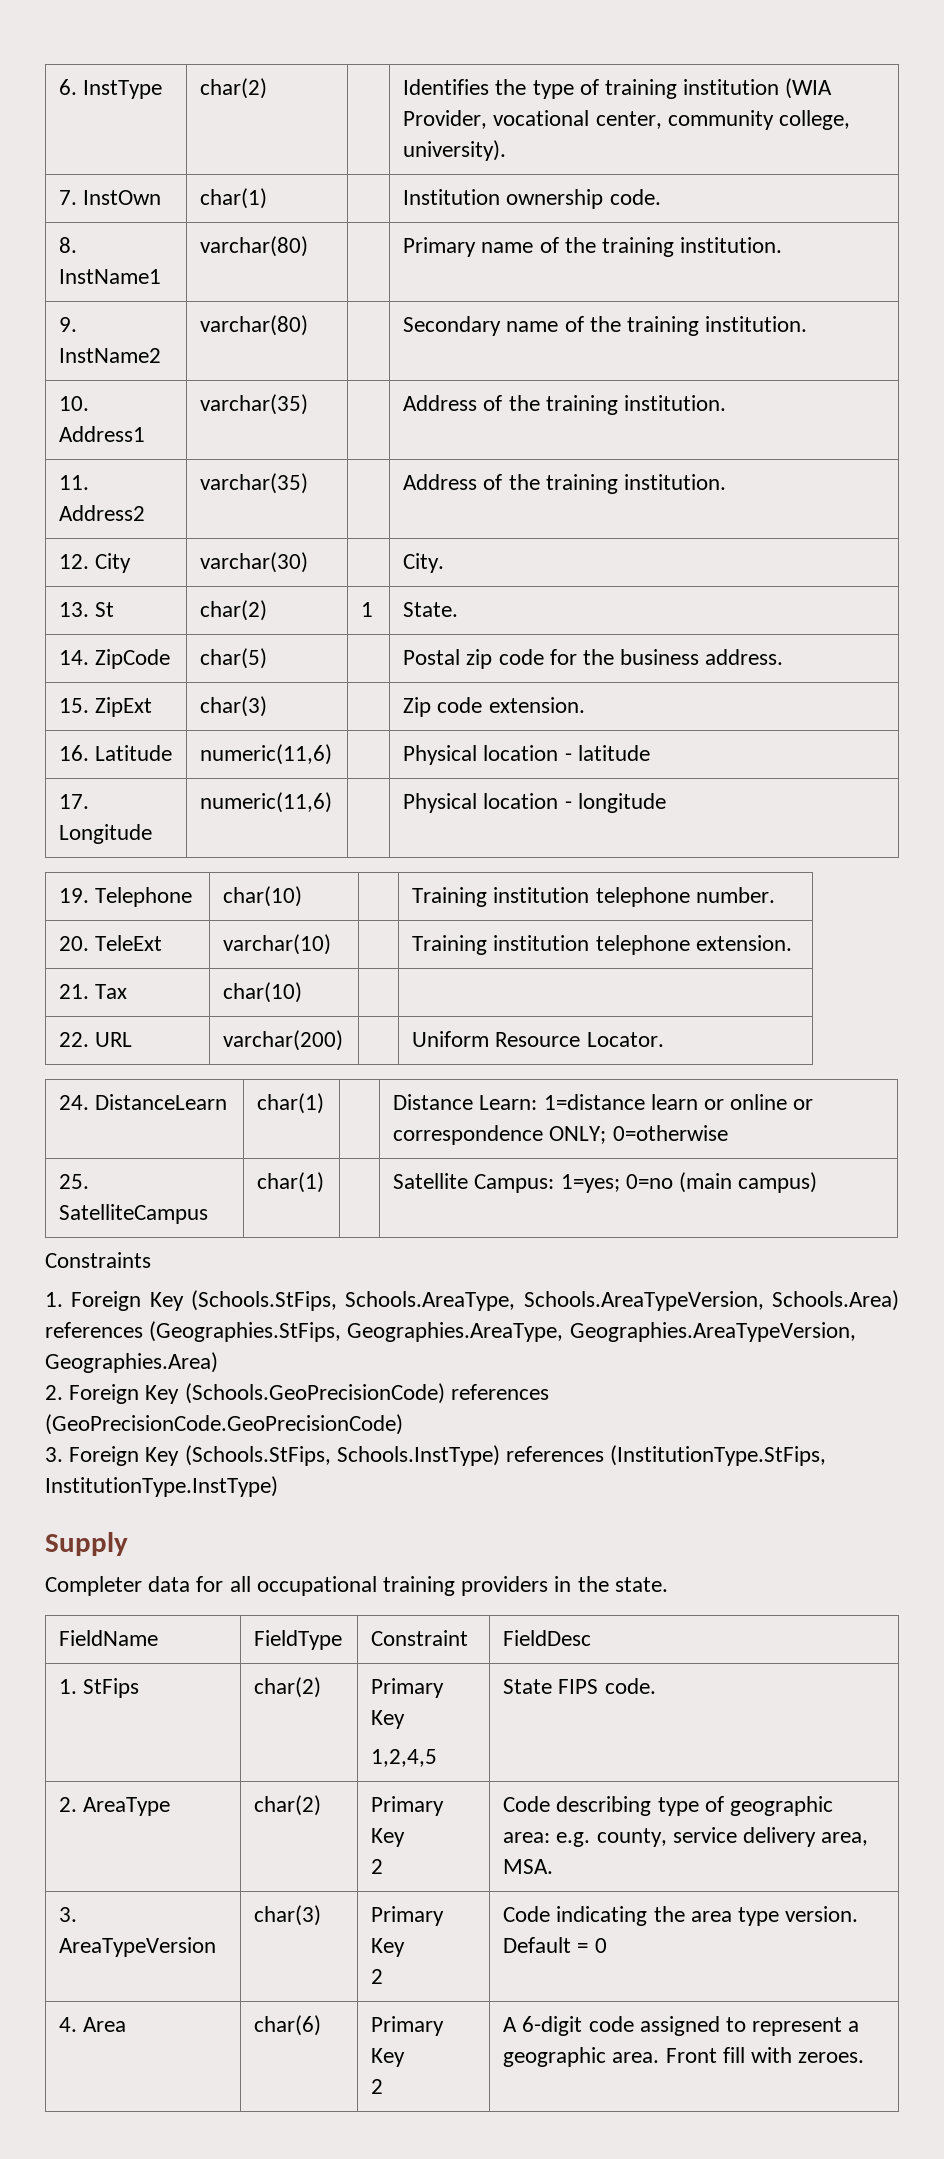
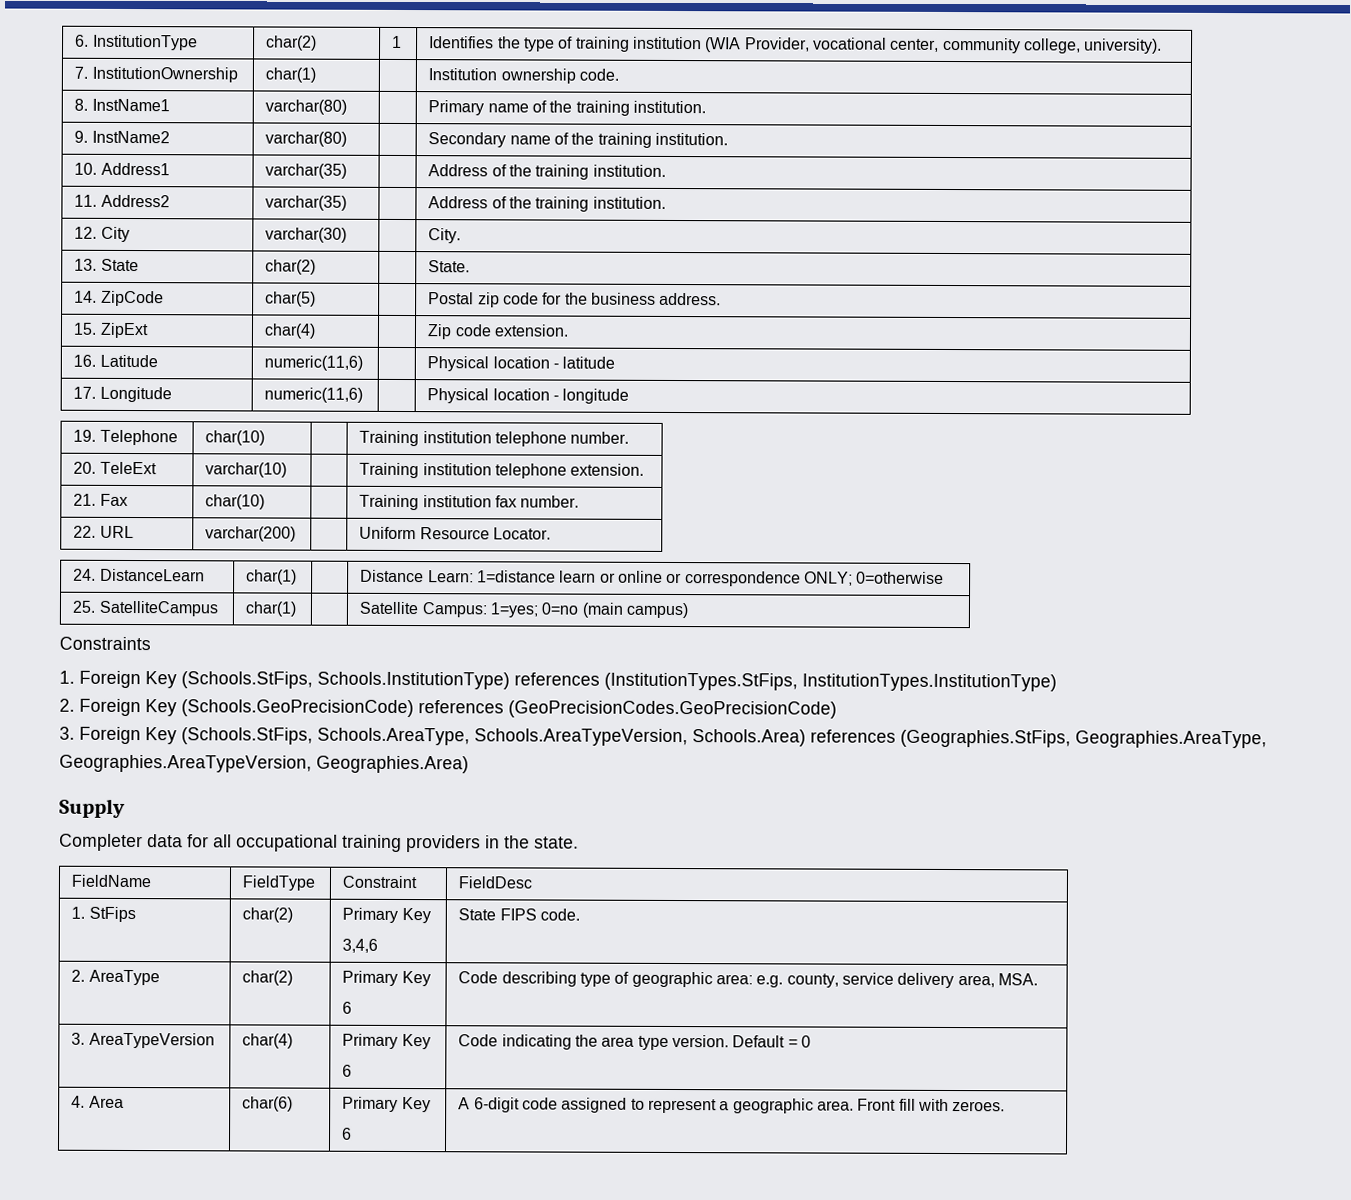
[83,80,163,99] [200,78,268,99] InstType | char(2) | -> [92,34,198,51] [266,35,318,51] [392,35,403,48] InstitutionType | char(2) | 1
[83,190,162,205] InstOwn -> [91,66,238,83] InstitutionOwnership
[95,602,115,617] [200,600,268,621] [361,602,374,617] St | char(2) | 1 -> [100,258,139,272] [265,259,317,275] State | char(2) |
[200,696,268,717] char(3) -> [264,323,317,339] char(4)
[95,984,128,999] [223,982,303,1003] Tax | char(10) | | -> [99,493,128,506] [205,494,266,510] [359,494,580,511] Fax | char(10) | | Training institution fax number.
(337, 1300) none -> [317,671,1057,692] [59,698,837,719] [59,726,313,745] Schools.InstitutionType) references (InstitutionTypes.StFips, InstitutionTypes.InstitutionType) // 2. Foreign Key (Schools.GeoPrecisionCode) references (GeoPrecisionCodes.GeoPrecisionCode) // 3. Foreign Key (Schools.StFips,
[45,1383,549,1404] [45,1414,403,1435] [45,1445,827,1466] [45,1476,278,1497] // 2. Foreign Key (Schools.GeoPrecisionCode) references (GeoPrecisionCode.GeoPrecisionCode) // 3. Foreign Key (Schools.StFips, Schools.InstType) references (InstitutionType.StFips, InstitutionType.InstType) -> (469, 764) none
[371,1749,438,1767] 1,2,4,5 -> [342,938,379,953] 3,4,6
[371,1859,384,1874] 2 -> [342,1001,353,1014] 6
[254,1905,322,1926] [371,1906,445,1926] [371,1938,406,1957] [371,1969,384,1984] char(3) | Primary Key // 2 -> [242,1033,294,1049] [342,1033,431,1050] [342,1064,353,1077] char(4) | Primary Key // 6
[371,2079,384,2094] 2 -> [342,1127,353,1140] 6

